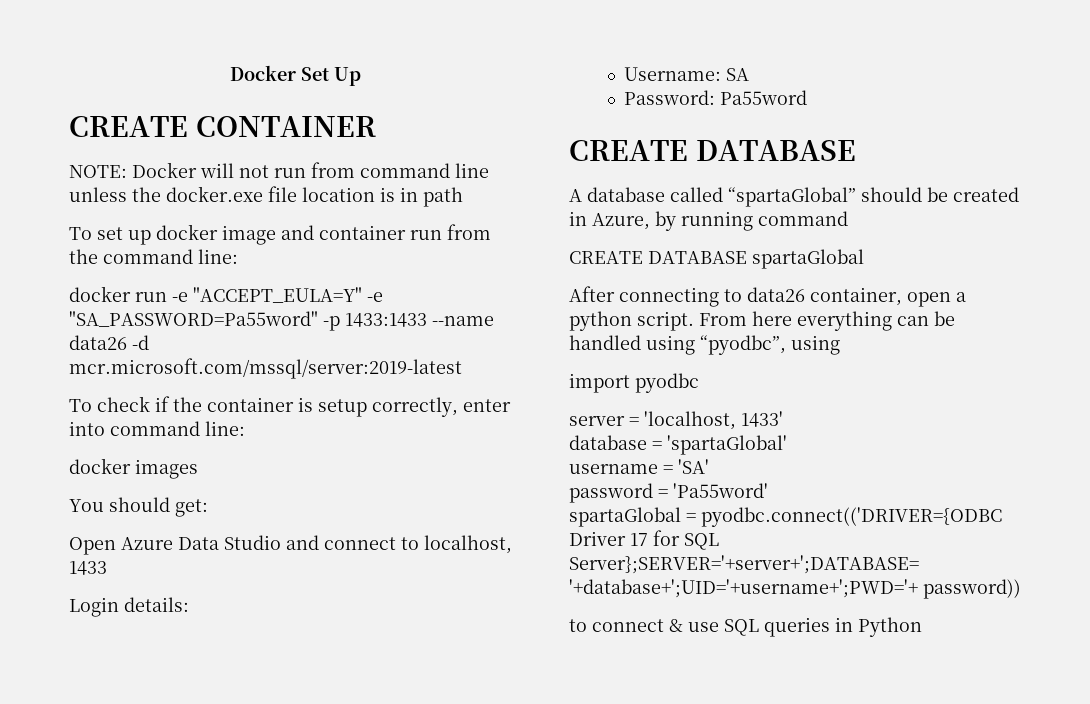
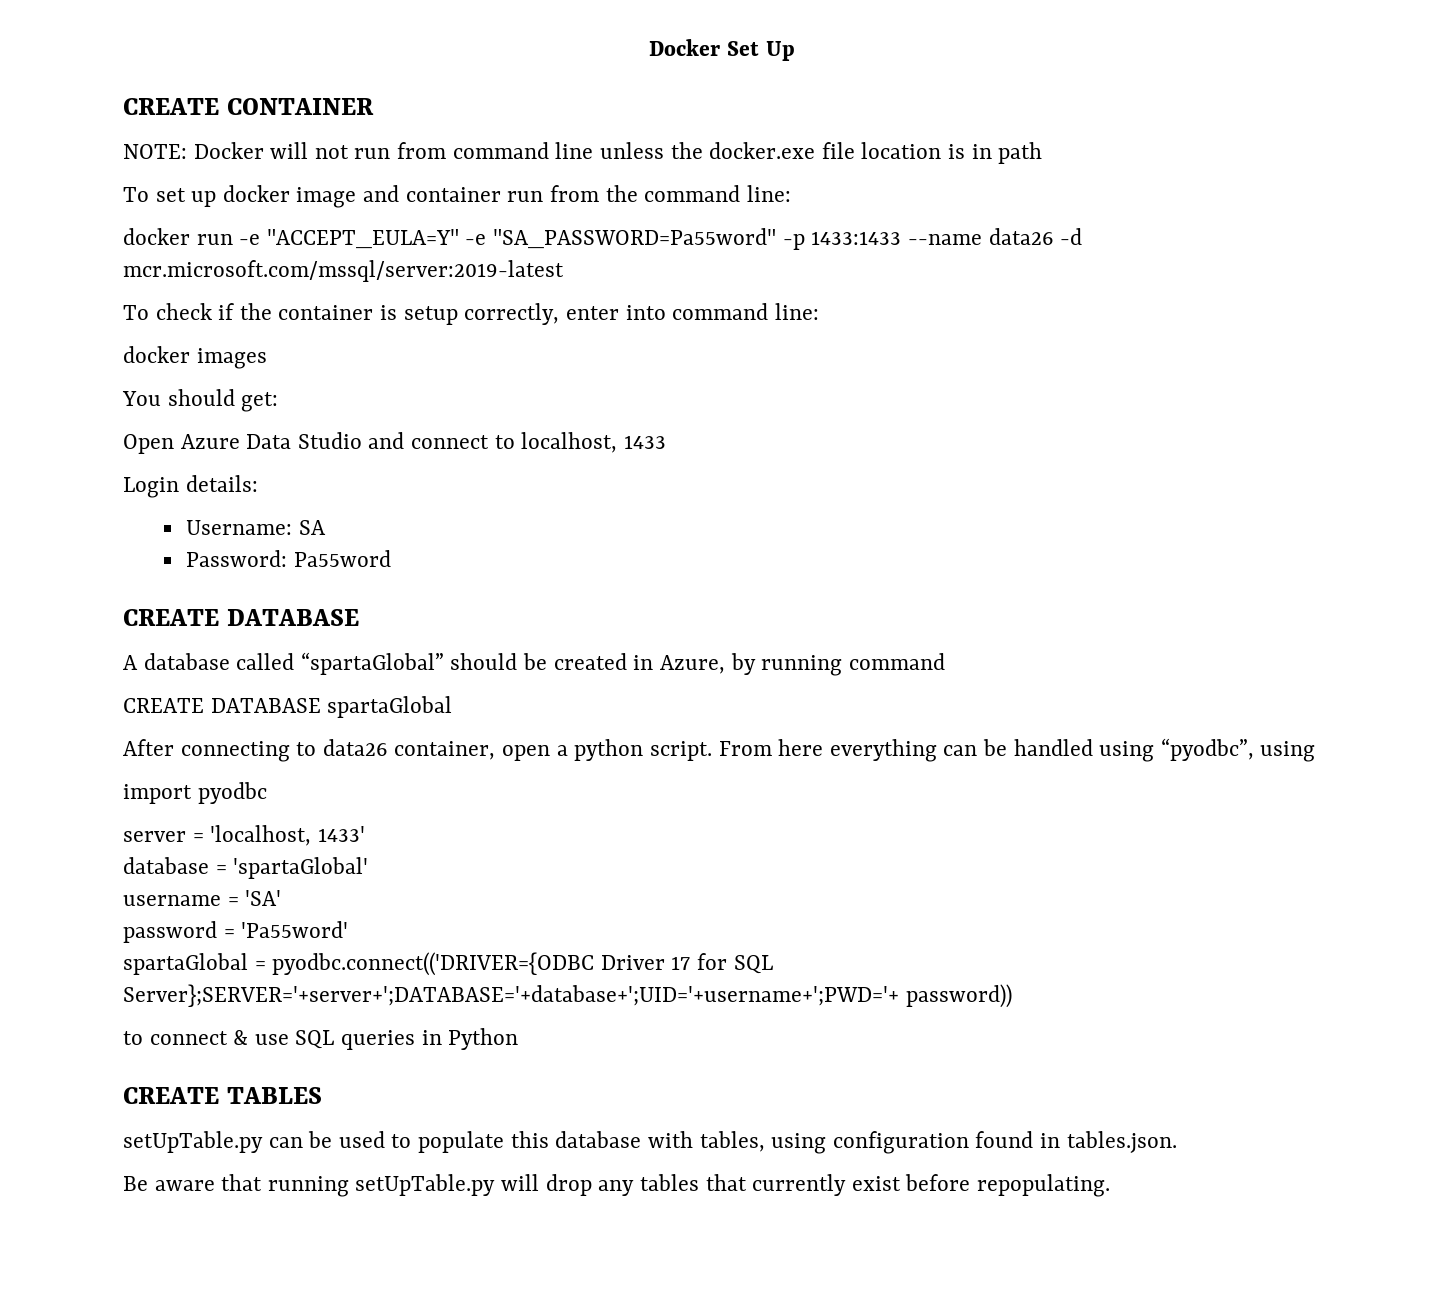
(922, 627) none -> [123,1087,322,1104] [123,1131,1177,1154] [123,1174,1110,1197] // CREATE TABLES // setUpTable.py can be used to populate this database with tables, using configuration found in tables.json. // Be aware that running setUpTable.py will drop any tables that currently exist before repopulating.

